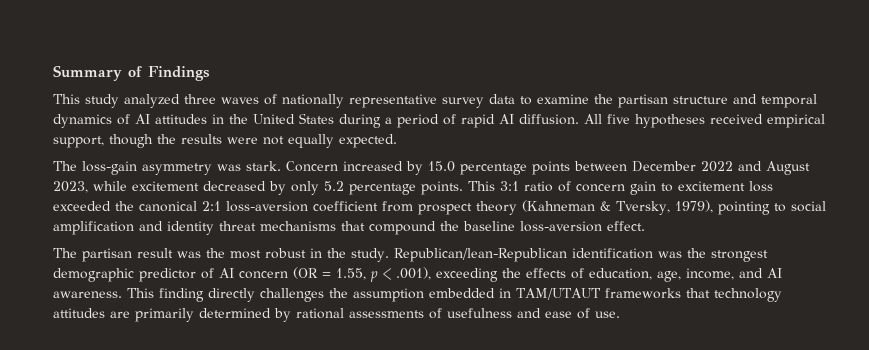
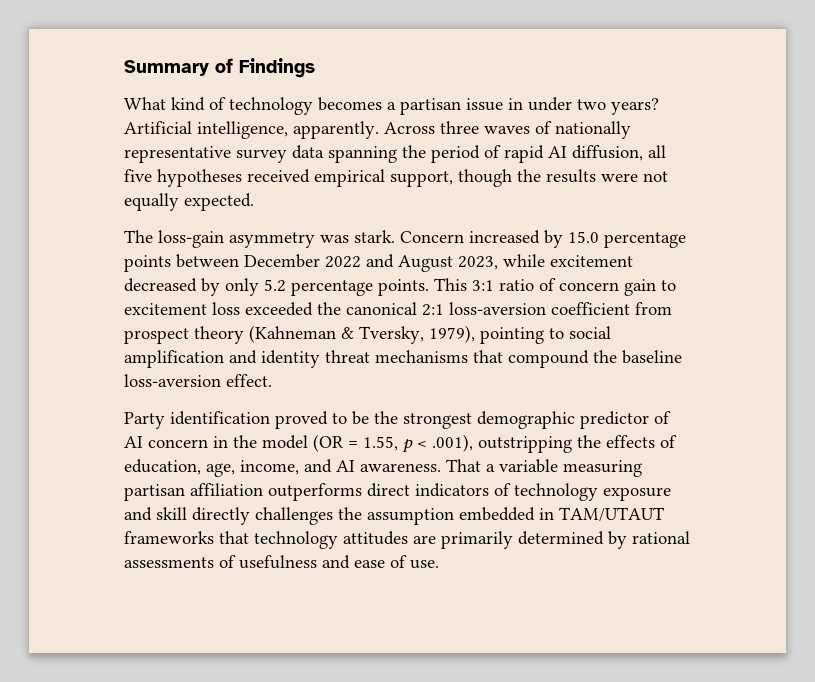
[53,94,180,108] This study analyzed -> [124,97,659,115] [124,121,435,139] What kind of technology becomes a partisan issue in under two years? Artificial intelligence, apparently. Across
[520,94,817,108] [53,113,392,128] to examine the partisan structure and temporal dynamics of AI attitudes in the United States during a -> [328,145,426,163] spanning the
[519,114,602,125] diffusion. All -> [572,145,666,161] diffusion, all
[53,248,682,262] The partisan result was the most robust in the study. Republican/lean-Republican identification was -> [124,411,369,429] Party identification proved to be
(288, 275) none -> [213,435,308,449] in the model
[436,268,498,282] exceeding -> [478,436,572,453] outstripping
[127,288,204,302] This finding -> [446,459,642,477] [124,483,671,501] [124,507,187,521] That a variable measuring partisan affiliation outperforms direct indicators of technology exposure and skill

